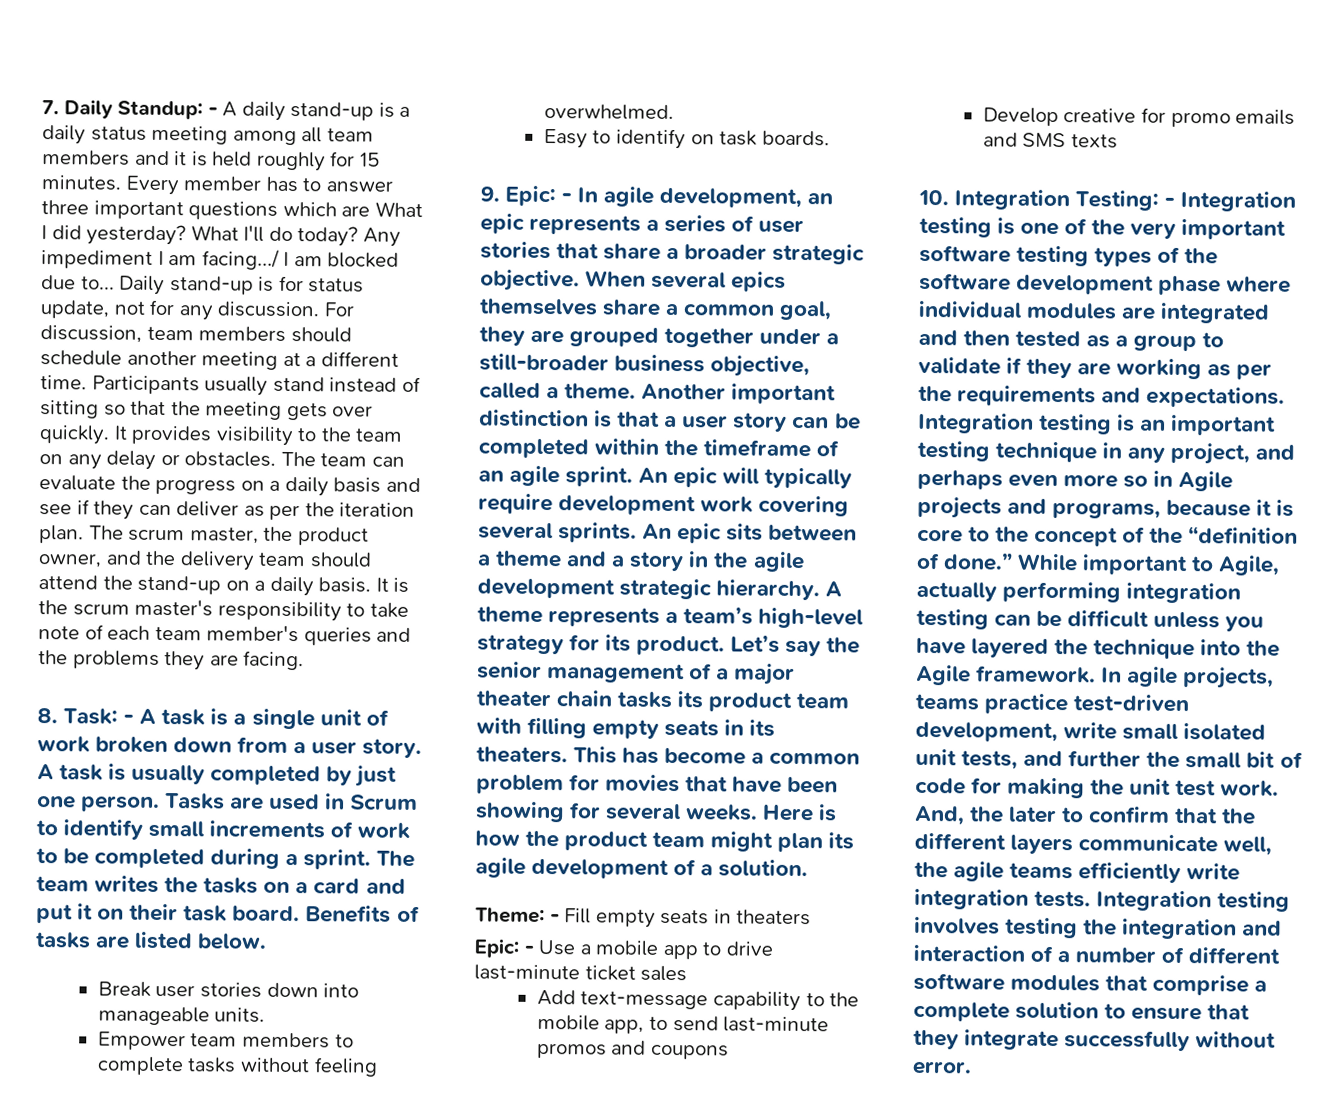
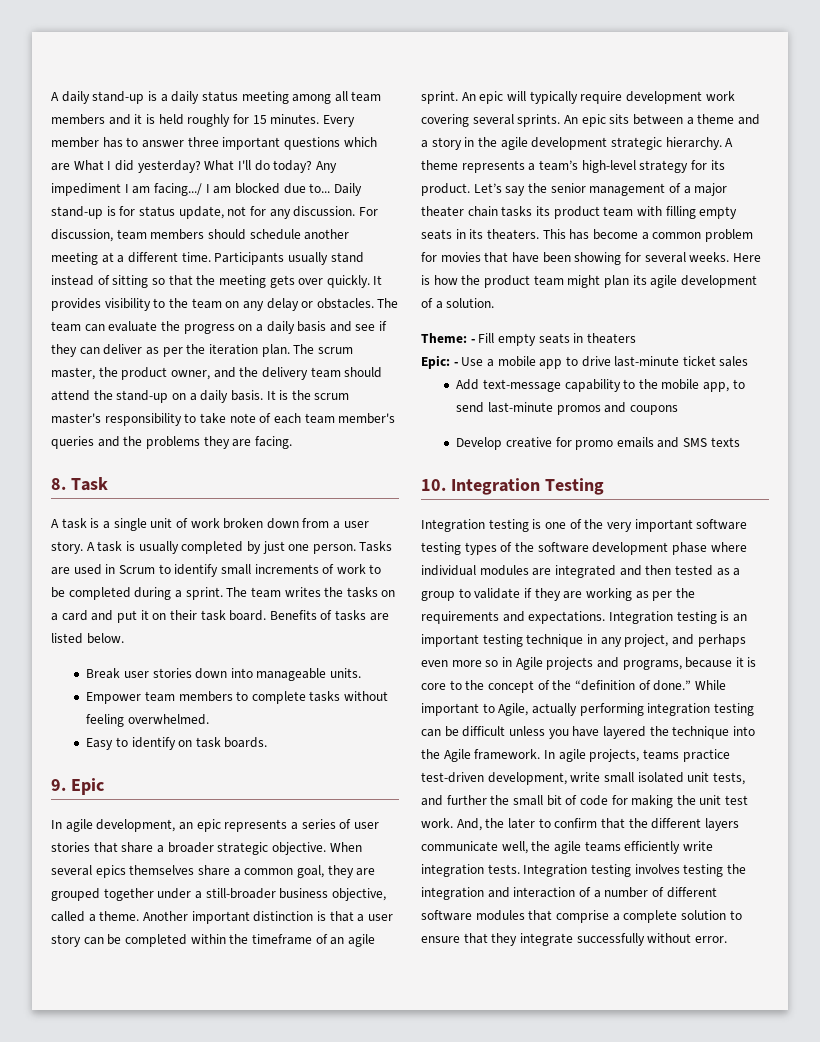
[42,99,218,120] 7. Daily Standup: - -> (51, 96) none
[63,708,135,725] Task: - -> [70,477,108,491] Task //
[505,185,573,207] Epic: - -> [70,778,104,795] Epic //
[1075,190,1176,211] Testing: - -> [544,478,604,495] Testing //

